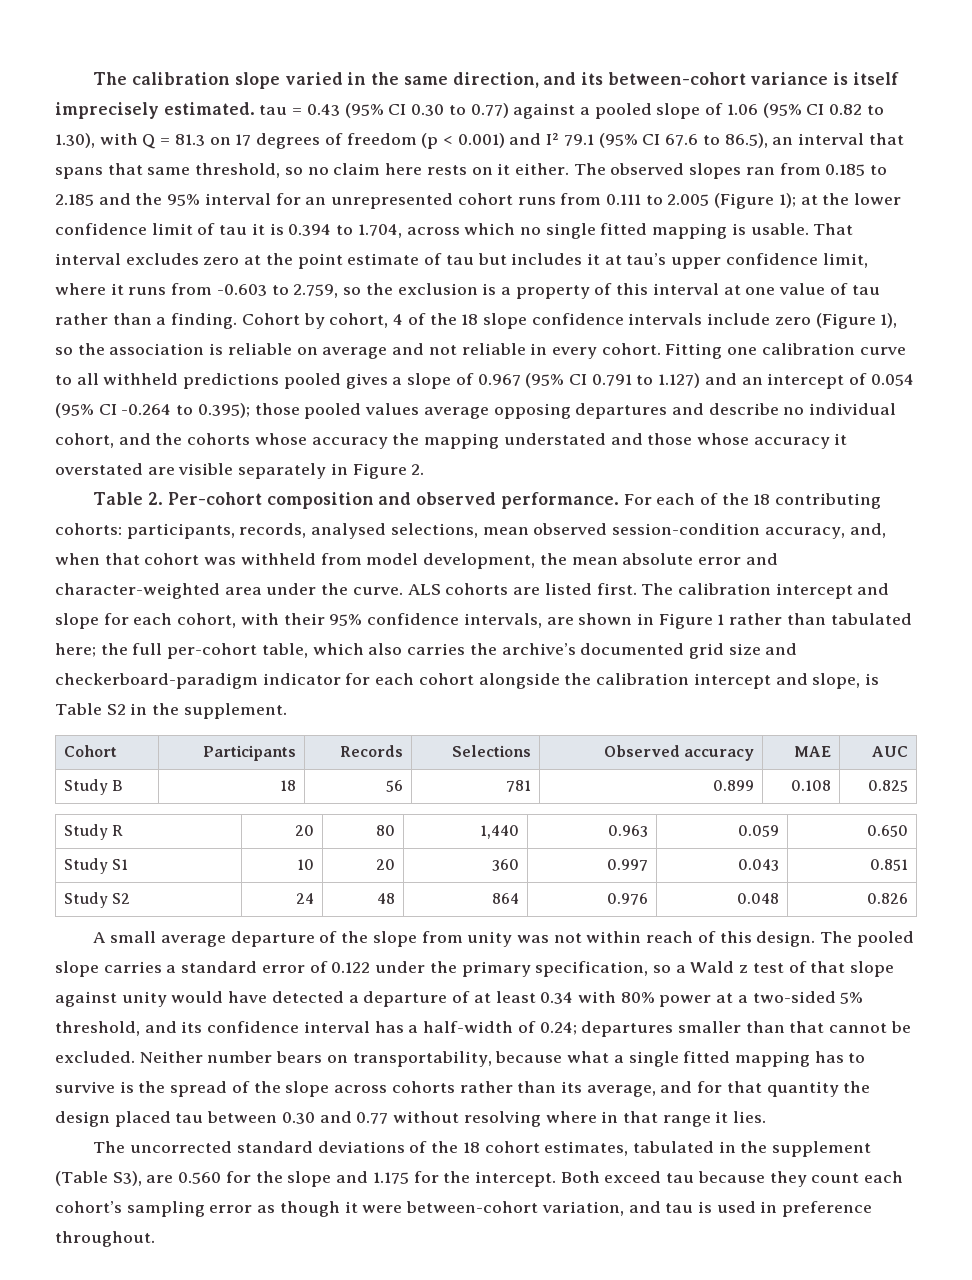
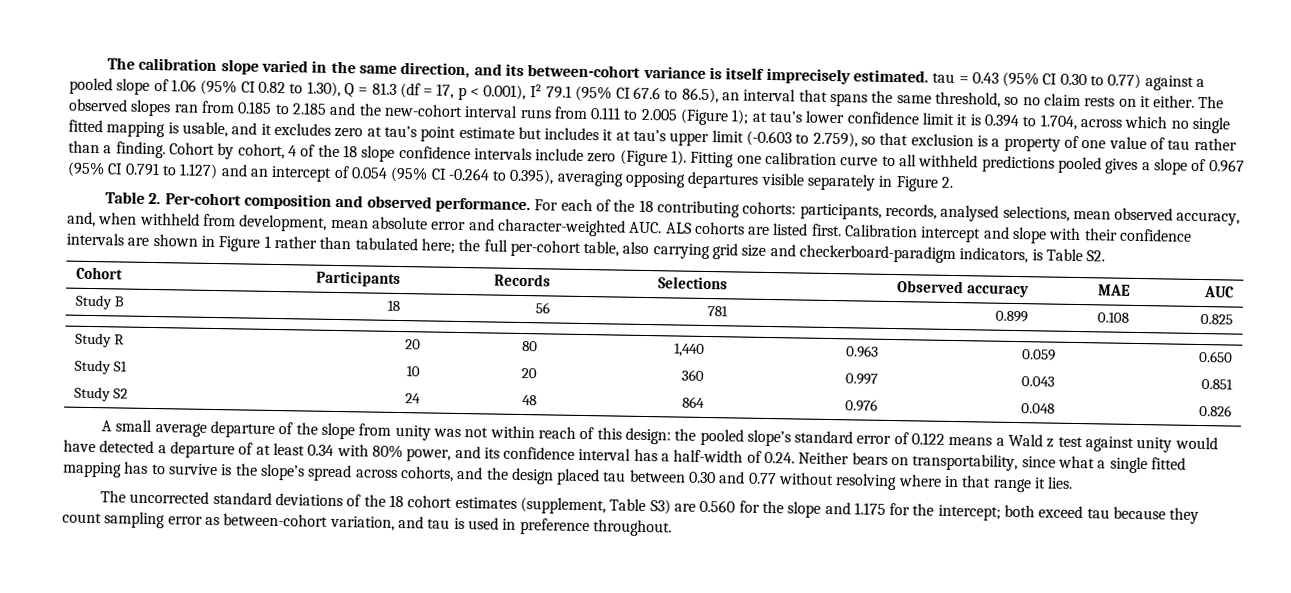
[99,133,138,145] with -> (341, 89) none
[209,133,542,149] on 17 degrees of freedom (p < 0.001) and -> [399,82,527,101] (df = 17, p < 0.001),
[107,163,143,175] that -> [871,90,894,103] the
[385,163,423,175] here -> (1081, 100) none
[167,193,513,209] 95% interval for an unrepresented cohort -> [383,103,519,118] new-cohort interval
[822,193,850,205] the -> [769,110,804,123] tau’s
[197,223,248,235] of tau -> (956, 118) none
[750,223,854,235] [55,253,121,265] usable. That interval -> [181,121,272,138] usable, and it
[265,253,293,265] the -> [383,125,417,138] tau’s
[424,253,474,265] of tau -> (515, 132) none
[725,253,868,268] [55,283,393,298] confidence limit, where it runs from -0.603 to 2.759, so the -> [711,130,909,148] limit (-0.603 to 2.759), so that
[616,283,741,295] this interval at -> (1079, 142) none
[880,313,898,328] [55,343,661,359] 1), so the association is reliable on average and not reliable in every cohort. -> [671,150,688,166] 1).
[197,403,897,419] [55,433,848,449] [55,463,175,475] 0.395); those pooled values average opposing departures and describe no individual cohort, and the cohorts whose accuracy the mapping understated and those whose accuracy it overstated are -> [509,168,760,189] 0.395), averaging opposing departures
[612,523,761,535] session-condition -> (1174, 214) none
[104,553,567,569] that cohort was withheld from model development, the -> [139,212,328,232] withheld from development,
[224,583,403,595] area under the curve. -> [629,221,663,234] AUC.
[641,583,771,595] The calibration -> [845,224,919,238] Calibration
[103,613,542,628] for each cohort, with their 95% confidence intervals, -> [1048,227,1193,242] [66,232,124,246] with their confidence intervals
[312,643,798,659] [55,673,879,689] [55,703,287,719] which also carries the archive’s documented grid size and checkerboard-paradigm indicator for each cohort alongside the calibration intercept and slope, is Table S2 in the supplement. -> [622,241,1106,264] also carrying grid size and checkerboard-paradigm indicators, is Table S2.
[756,931,914,947] [55,961,671,977] design. The pooled slope carries a standard error of 0.122 under the primary specification, so -> [624,427,993,447] design: the pooled slope’s standard error of 0.122 means
[788,961,895,977] of that slope -> (1083, 442) none
[659,991,864,1007] [55,1021,140,1036] power at a two-sided 5% threshold, -> [406,448,452,462] power,
[539,1021,911,1037] [55,1051,273,1063] 0.24; departures smaller than that cannot be excluded. Neither number -> [764,451,850,465] 0.24. Neither
[495,1051,563,1063] because -> [1021,456,1056,468] since
[170,1081,839,1097] spread of the slope across cohorts rather than its average, and for that quantity -> [259,463,484,482] slope’s spread across cohorts, and
[544,1141,872,1157] [55,1171,142,1186] estimates, tabulated in the supplement (Table S3), -> [454,496,671,515] estimates (supplement, Table S3)
[474,1171,600,1187] intercept. Both -> [937,504,1036,521] intercept; both
[864,1171,904,1183] [55,1201,122,1213] each cohort’s -> (102, 518) none
[279,1201,403,1217] though it were -> (220, 521) none

